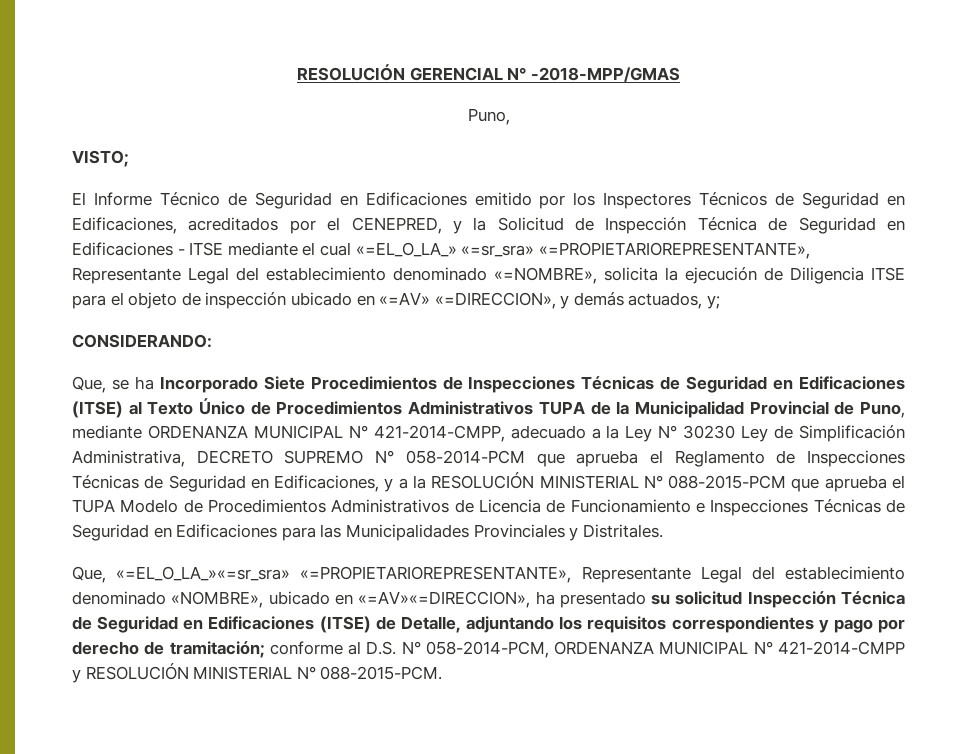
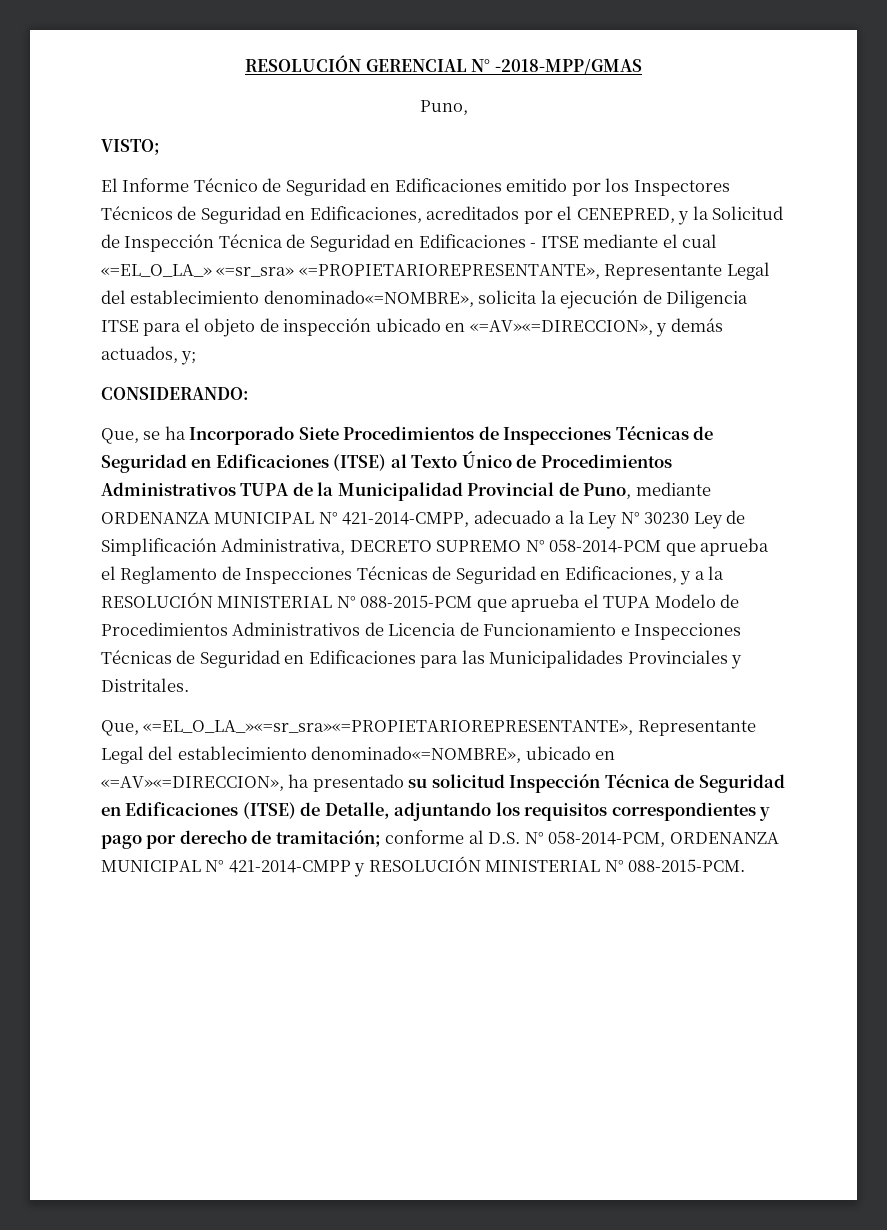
[393,267,597,284] denominado «=NOMBRE», -> [263,290,474,307] denominado«=NOMBRE»,
[379,292,556,309] «=AV» «=DIRECCION», -> [469,320,653,335] «=AV»«=DIRECCION»,
[116,566,905,583] [72,591,264,608] «=EL_O_LA_»«=sr_sra» «=PROPIETARIOREPRESENTANTE», Representante Legal del establecimiento denominado «NOMBRE», -> [143,720,756,736] [101,746,522,764] «=EL_O_LA_»«=sr_sra»«=PROPIETARIOREPRESENTANTE», Representante Legal del establecimiento denominado«=NOMBRE»,

